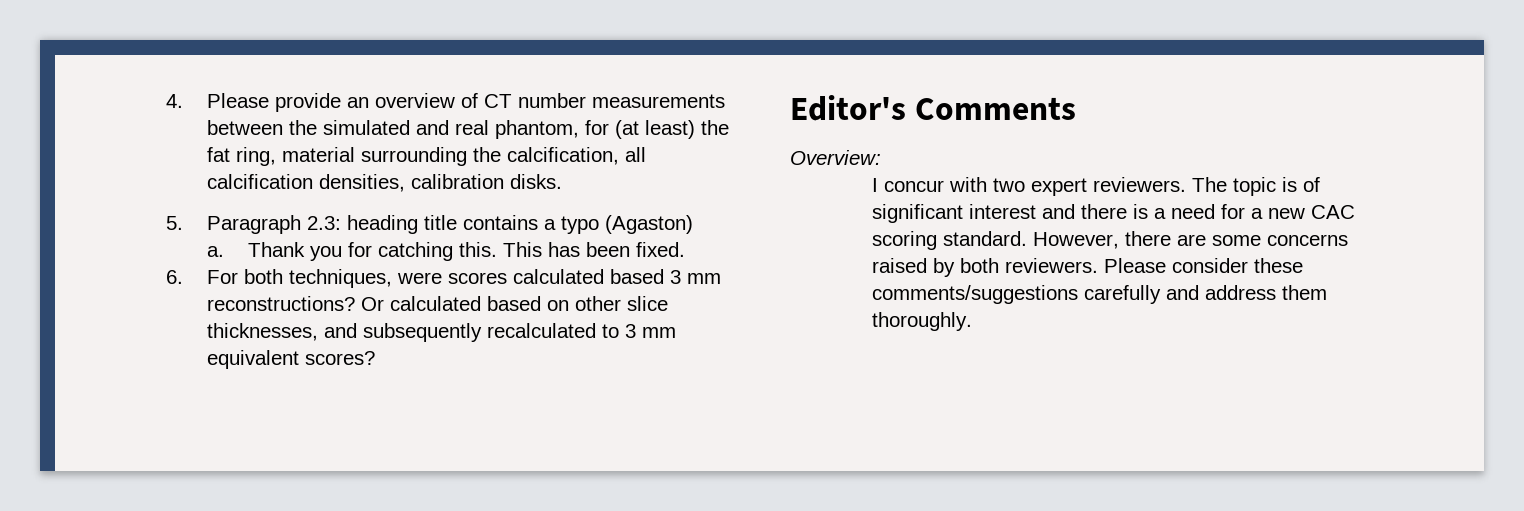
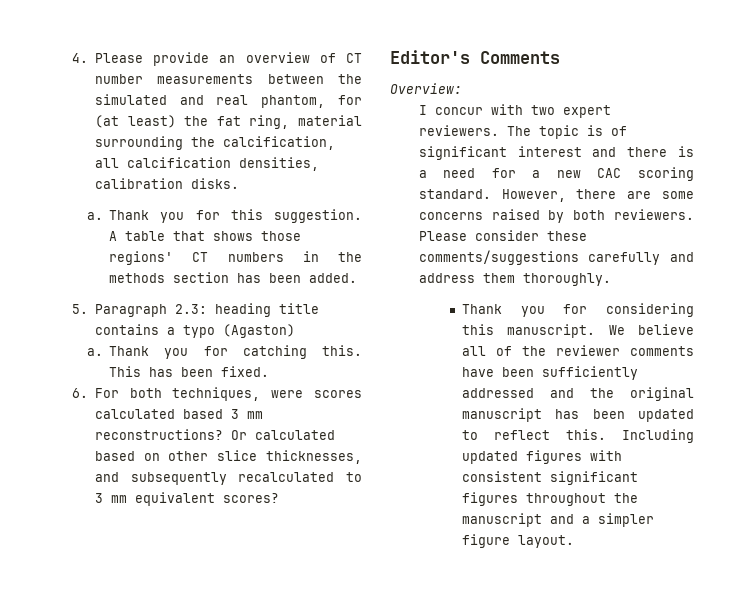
(562, 181) none -> [86,209,362,223] [109,231,302,241] [109,251,362,265] [109,272,358,283] // a. Thank you for this suggestion. A table that shows those regions' CT numbers in the methods section has been added.
(972, 321) none -> [461,303,694,317] [461,324,694,338] [461,345,694,356] [461,366,638,380] [461,387,694,401] [461,408,694,422] [461,429,694,443] [461,450,622,464] [461,471,638,485] [461,492,638,506] [461,513,654,527] [461,534,574,548] // Thank you for considering this manuscript. We believe all of the reviewer comments have been sufficiently addressed and the original manuscript has been updated to reflect this. Including updated figures with consistent significant figures throughout the manuscript and a simpler figure layout.

